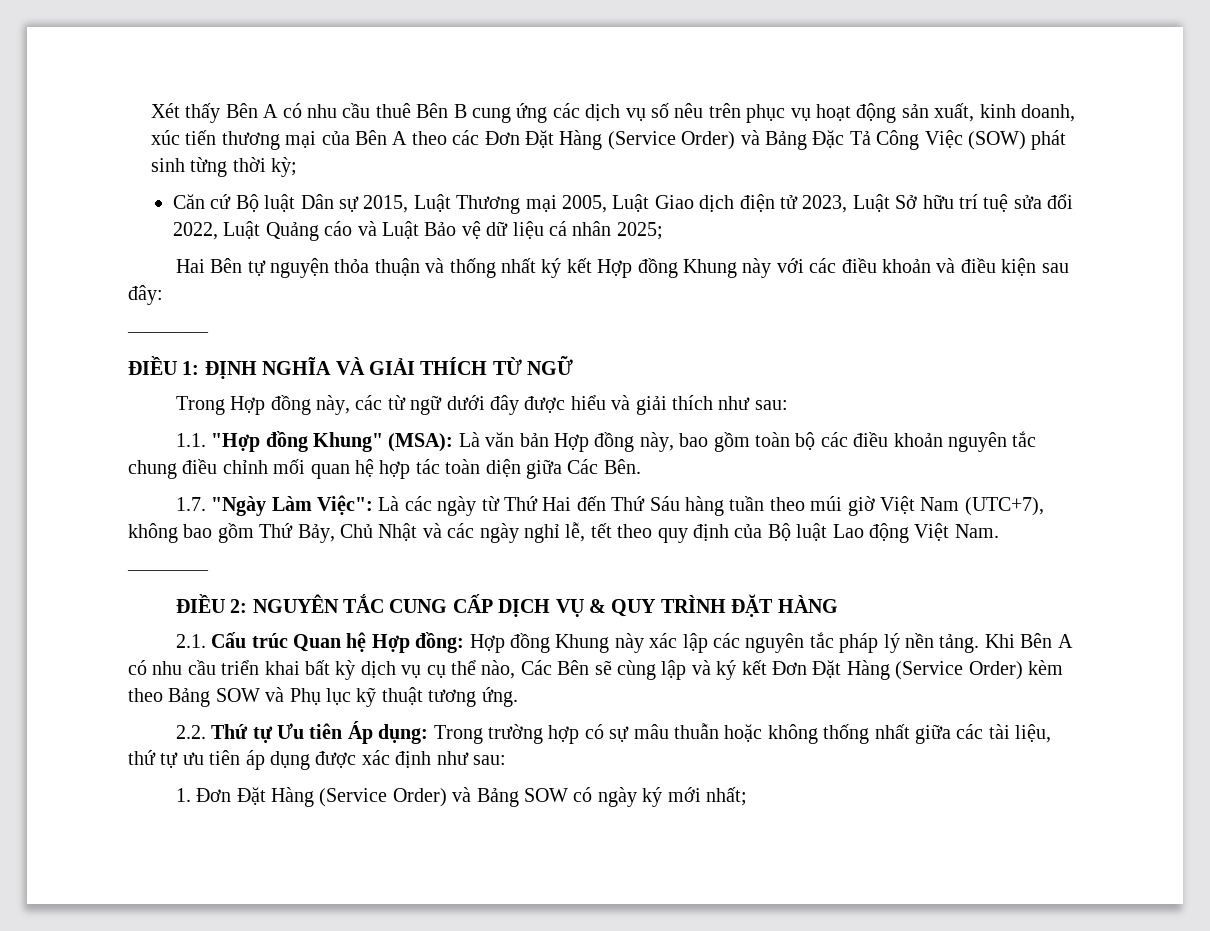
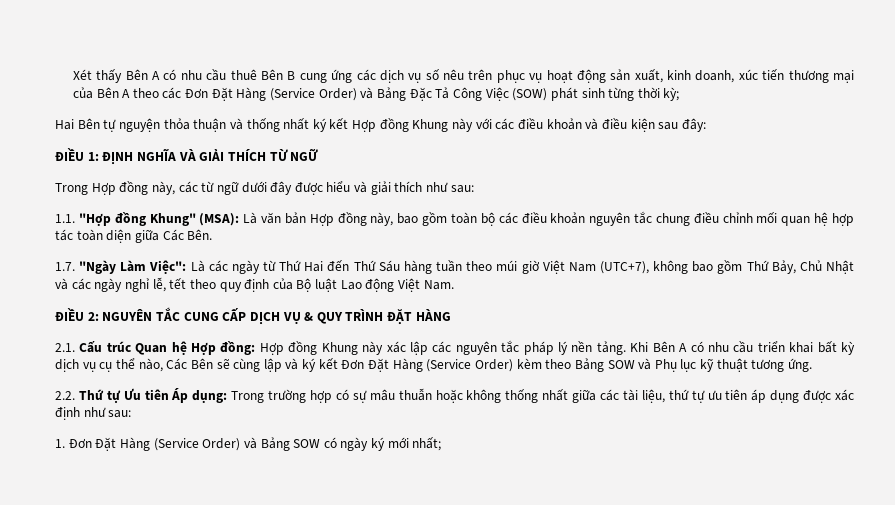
[172,194,1074,214] [172,221,663,241] // Căn cứ Bộ luật Dân sự 2015, Luật Thương mại 2005, Luật Giao dịch điện tử 2023, Luật Sở hữu trí tuệ sửa đổi 2022, Luật Quảng cáo và Luật Bảo vệ dữ liệu cá nhân 2025; -> (680, 94) none
[127,332,209,337] // ―――― -> (706, 125) none
[127,570,209,575] // ―――― -> (454, 285) none

